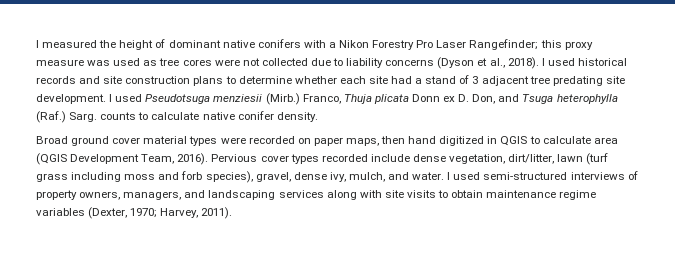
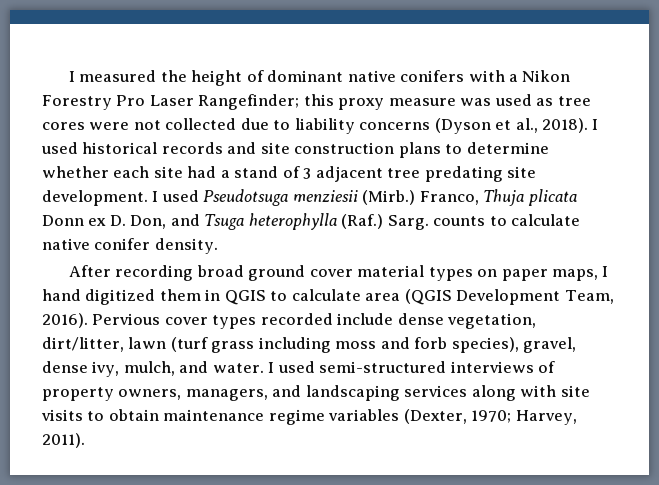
[36,136,68,144] Broad -> [68,265,244,281] After recording broad
[220,136,295,144] were recorded -> (473, 274) none
[381,136,406,144] then -> [602,266,609,277] I
(485, 141) none -> [159,289,201,301] them

